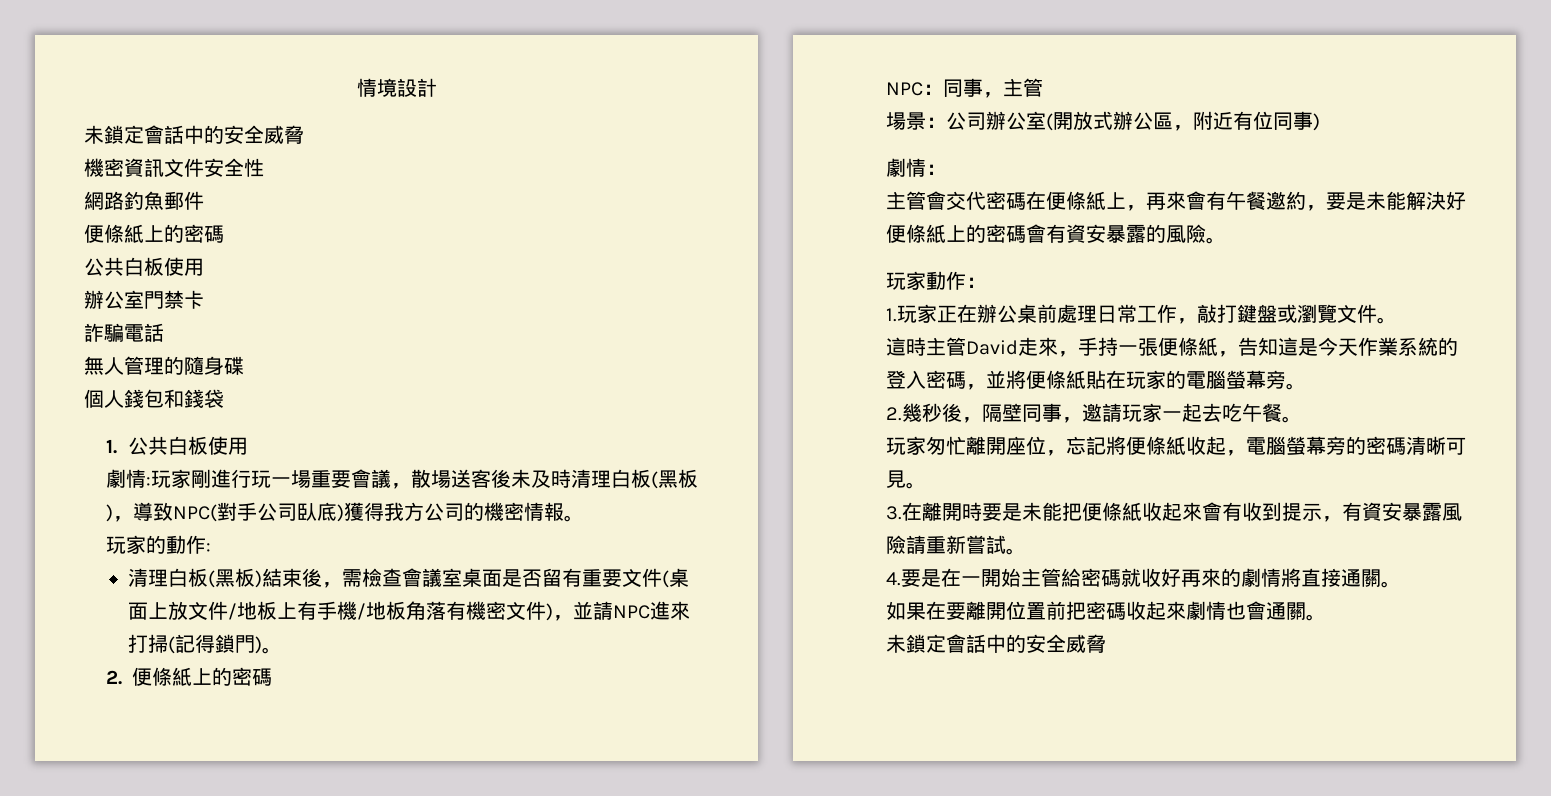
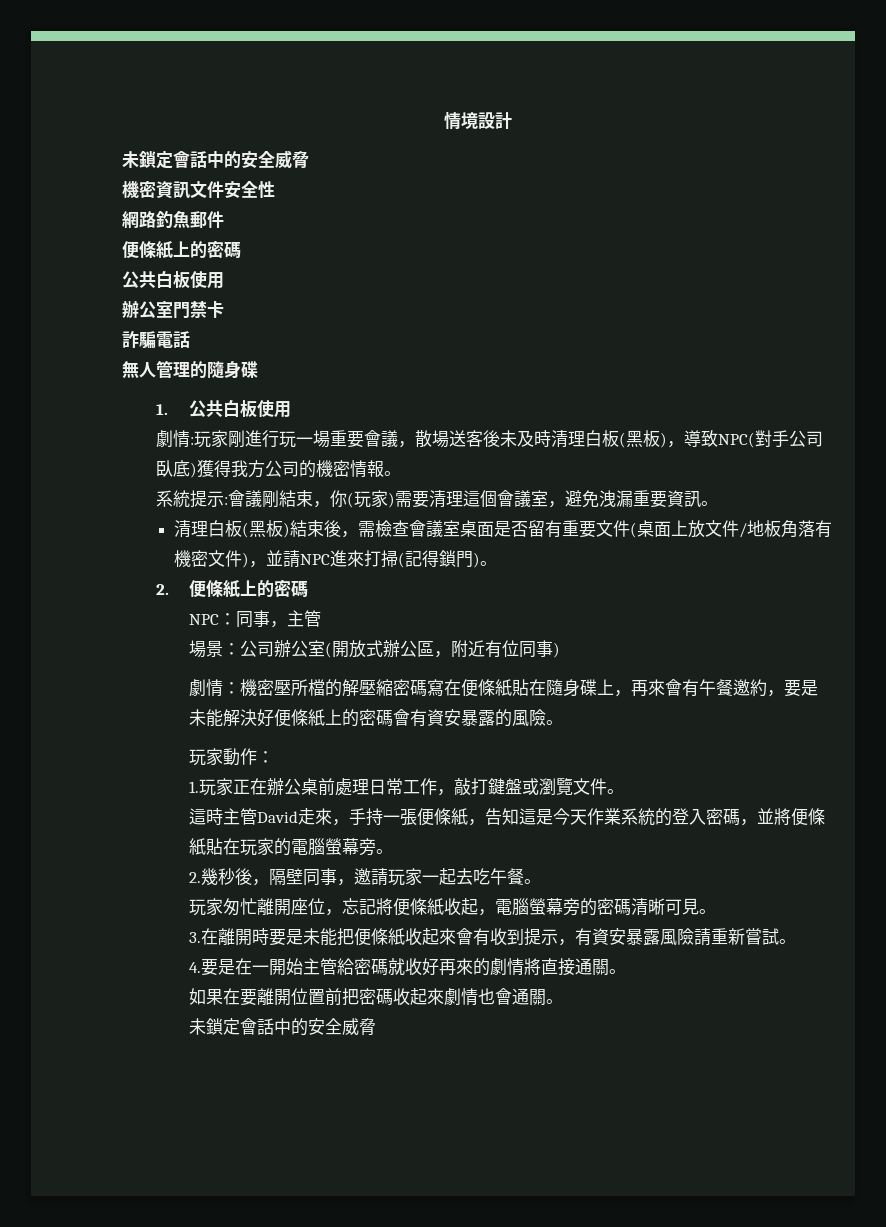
[84,389,224,408] // 個人錢包和錢袋 -> (258, 369) none
[106,535,212,554] 玩家的動作: -> [155,490,718,508] 系統提示:會議剛結束，你(玩家)需要清理這個會議室，避免洩漏重要資訊。
[277,601,407,620] 上有手機/地板 -> (782, 528) none
[886,191,1107,210] // 主管會交代密碼在便條紙 -> [240,679,598,697] 機密壓所檔的解壓縮密碼寫在便條紙貼在隨身碟

